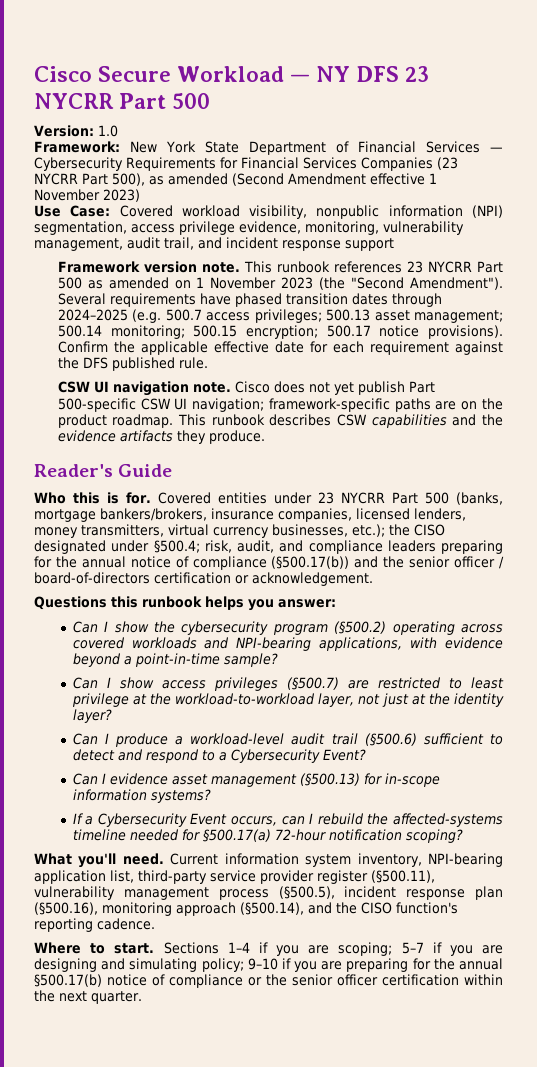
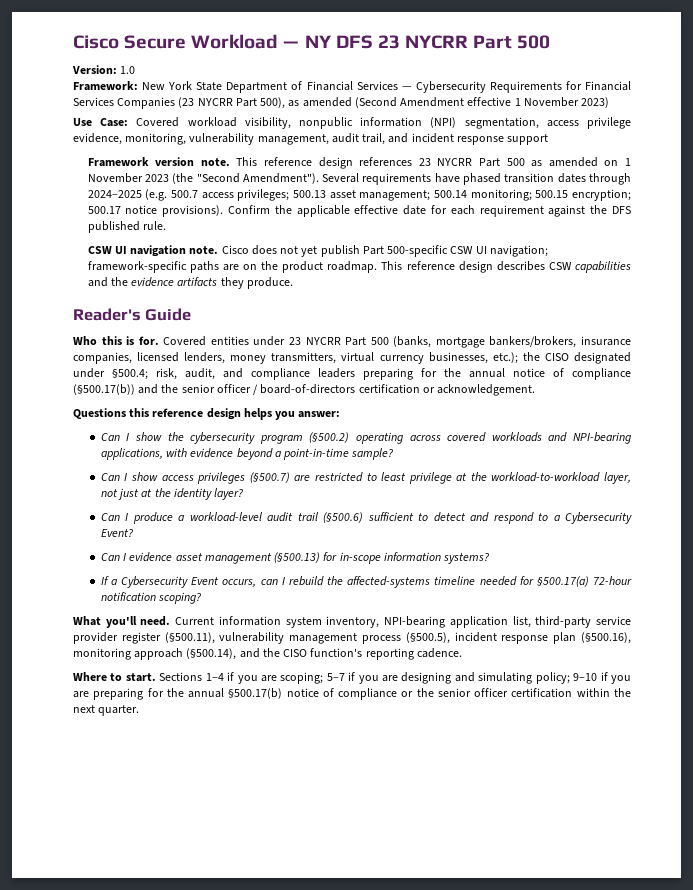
[276,261,330,273] runbook -> [264,157,353,169] reference design
[211,414,265,426] runbook -> [406,261,493,273] reference design
[142,596,202,608] runbook -> [152,408,241,420] reference design

